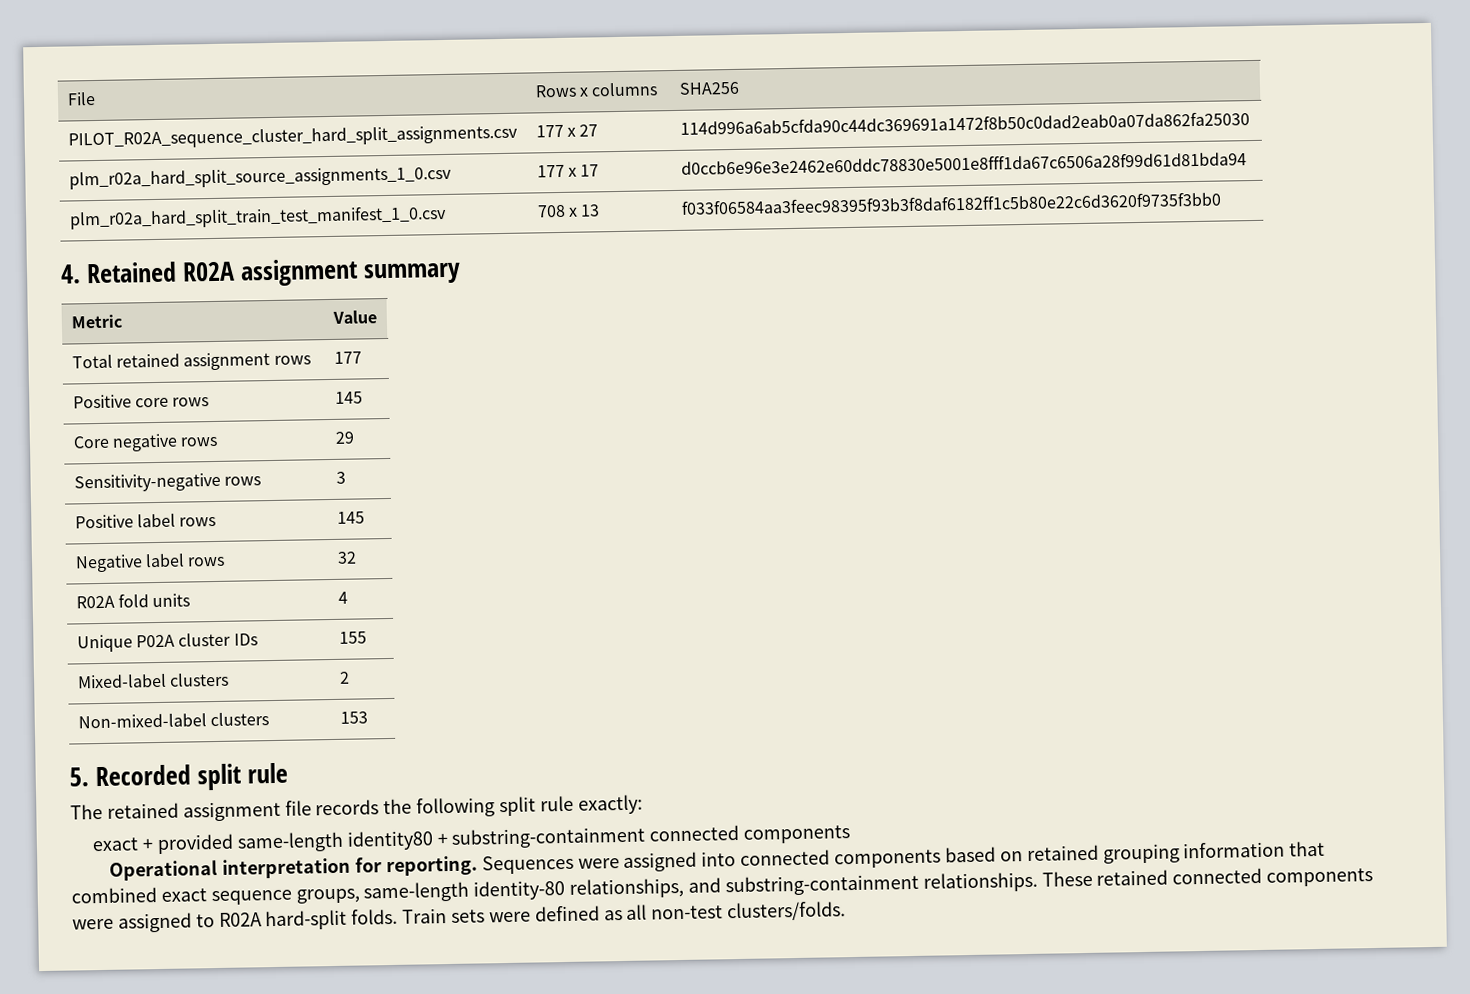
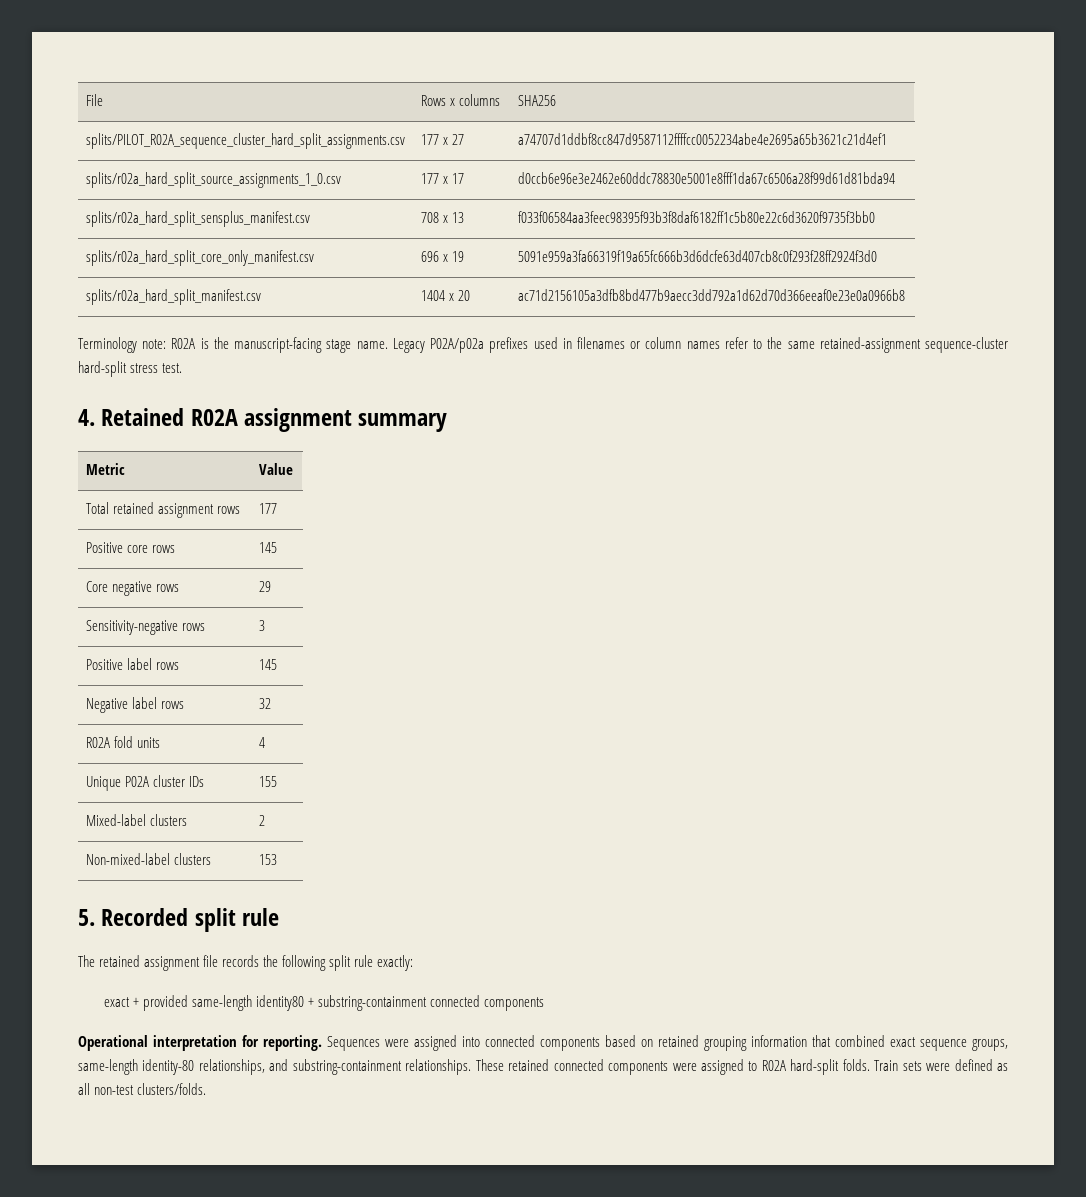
[67,124,518,150] PILOT_R02A_sequence_cluster_hard_split_assignments.csv -> [85,133,405,149] splits/PILOT_R02A_sequence_cluster_hard_split_assignments.csv
[679,111,1250,135] [68,165,452,190] 114d996a6ab5cfda90c44dc369691a1472f8b50c0dad2eab0a07da862fa25030 // plm_r02a_hard_split_source_assignments_1_0.csv -> [517,133,887,145] [85,172,341,188] a74707d1ddbf8cc847d9587112ffffcc0052234abe4e2695a65b3621c21d4ef1 // splits/r02a_hard_split_source_assignments_1_0.csv
[68,204,447,230] plm_r02a_hard_split_train_test_manifest_1_0.csv -> [85,211,310,227] splits/r02a_hard_split_sensplus_manifest.csv
(1222, 203) none -> [85,250,314,266] [420,251,464,262] [517,250,877,262] [85,289,261,305] [420,290,470,301] [517,289,905,301] [78,337,1009,353] [78,361,183,377] // splits/r02a_hard_split_core_only_manifest.csv | 696 x 19 | 5091e959a3fa66319f19a65fc666b3d6dcfe63d407cb8c0f293f28ff2924f3d0 // splits/r02a_hard_split_manifest.csv | 1404 x 20 | ac71d2156105a3dfb8bd477b9aecc3dd792a1d62d70d366eeaf0e23e0a0966b8 // Terminology note: R02A is the manuscript-facing stage name. Legacy P02A/p02a prefixes used in filenames or column names refer to the same retained-assignment sequence-cluster hard-split stress test.

